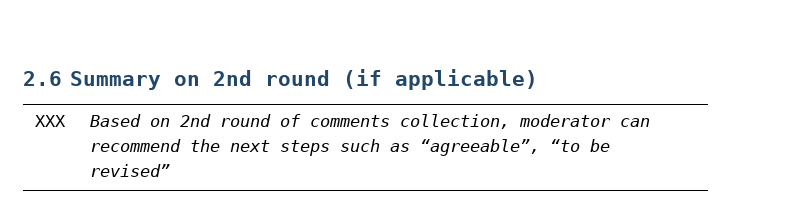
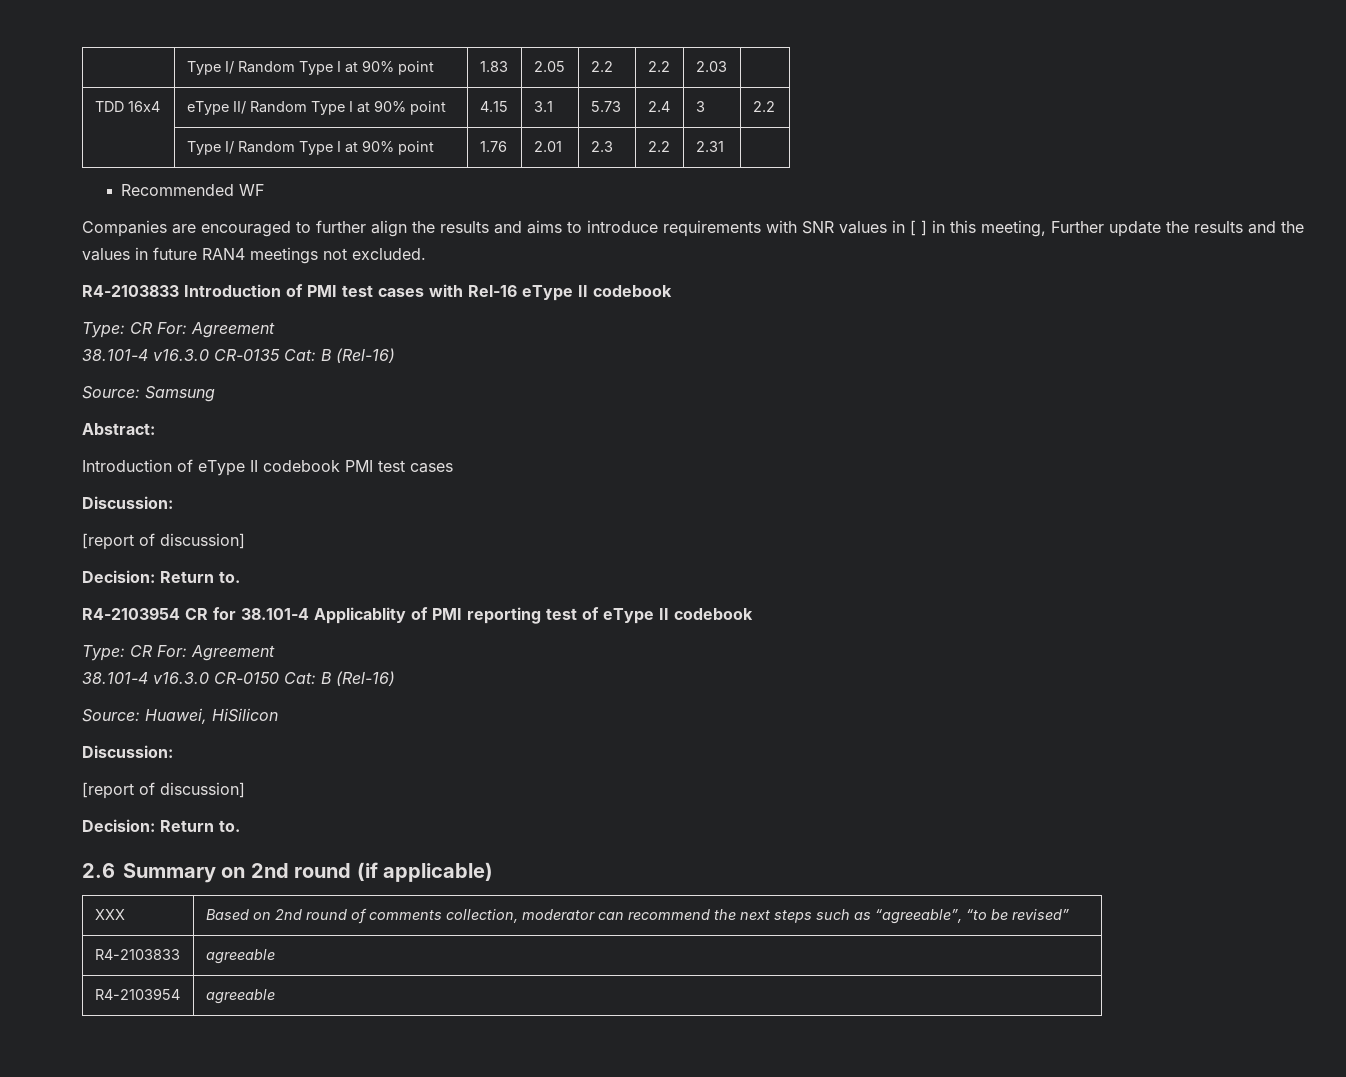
(23, 78) none -> [186,60,434,75] [479,61,508,72] [533,61,565,72] [590,61,613,72] [647,61,670,72] [695,61,727,72] [94,101,160,112] [186,100,446,115] [479,101,508,112] [533,101,553,112] [590,101,621,112] [647,101,670,112] [695,101,705,112] [752,101,775,112] [186,140,434,155] [479,141,507,152] [533,141,562,152] [590,141,613,152] [647,141,670,152] [695,141,724,152] [121,184,265,196] [82,220,1304,237] [82,247,426,264] [82,284,672,301] [82,322,275,338] [82,348,395,363] [82,386,215,402] [82,423,155,435] [82,459,453,476] [82,496,173,509] [82,533,245,550] [82,570,240,583] [82,607,753,624] [82,645,275,661] [82,671,395,686] [82,708,278,724] [82,745,173,758] [82,782,245,799] [82,819,240,832] | Type I/ Random Type I at 90% point | 1.83 | 2.05 | 2.2 | 2.2 | 2.03 | // TDD 16x4 | eType II/ Random Type I at 90% point | 4.15 | 3.1 | 5.73 | 2.4 | 3 | 2.2 // | Type I/ Random Type I at 90% point | 1.76 | 2.01 | 2.3 | 2.2 | 2.31 | // Recommended WF // Companies are encouraged to further align the results and aims to introduce requirements with SNR values in [ ] in this meeting, Further update the results and the values in future RAN4 meetings not excluded. // R4-2103833 Introduction of PMI test cases with Rel-16 eType II codebook // Type: CR For: Agreement // 38.101-4 v16.3.0 CR-0135 Cat: B (Rel-16) // Source: Samsung // Abstract: // Introduction of eType II codebook PMI test cases // Discussion: // [report of discussion] // Decision: Return to. // R4-2103954 CR for 38.101-4 Applicablity of PMI reporting test of eType II codebook // Type: CR For: Agreement // 38.101-4 v16.3.0 CR-0150 Cat: B (Rel-16) // Source: Huawei, HiSilicon // Discussion: // [report of discussion] // Decision: Return to. //
(171, 170) none -> [94,949,180,960] [205,949,275,964] [94,988,180,1000] [205,989,275,1004] // R4-2103833 | agreeable // R4-2103954 | agreeable

